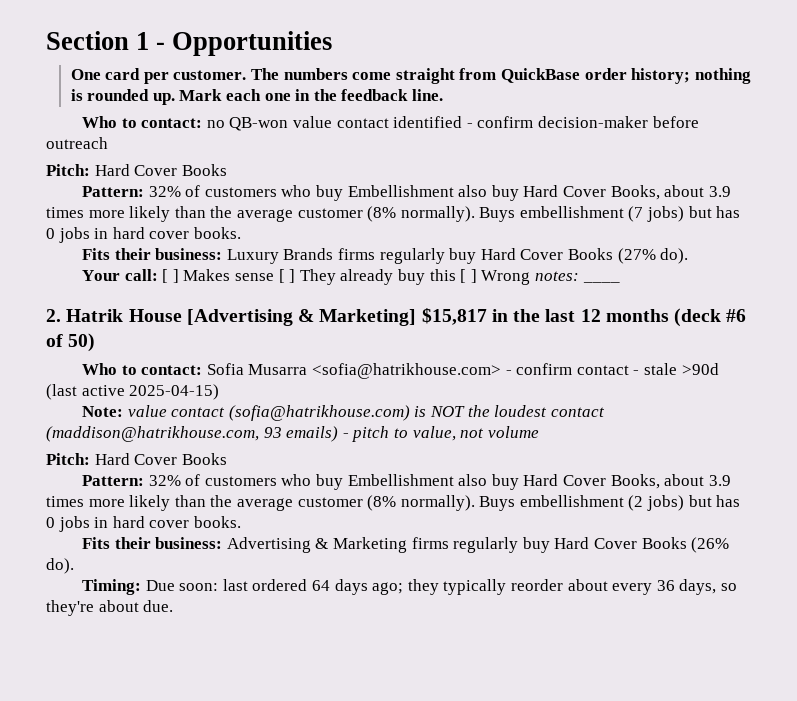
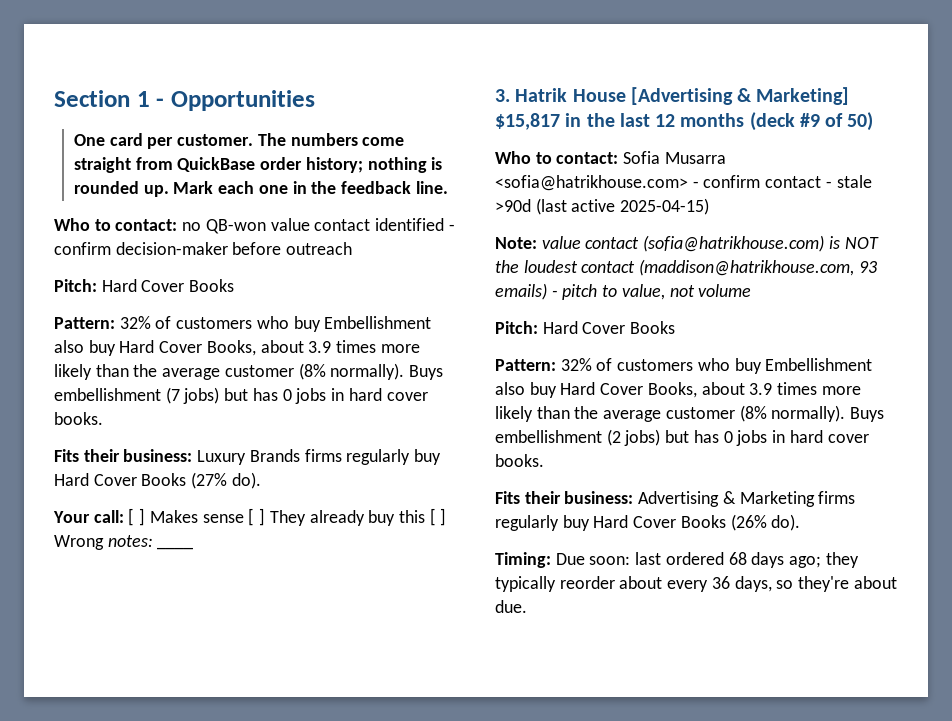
[46,309,61,322] 2. -> [495,89,510,102] 3.
[726,309,747,322] #6 -> [799,113,820,127] #9
[312,580,331,591] 64 -> [728,552,747,565] 68

